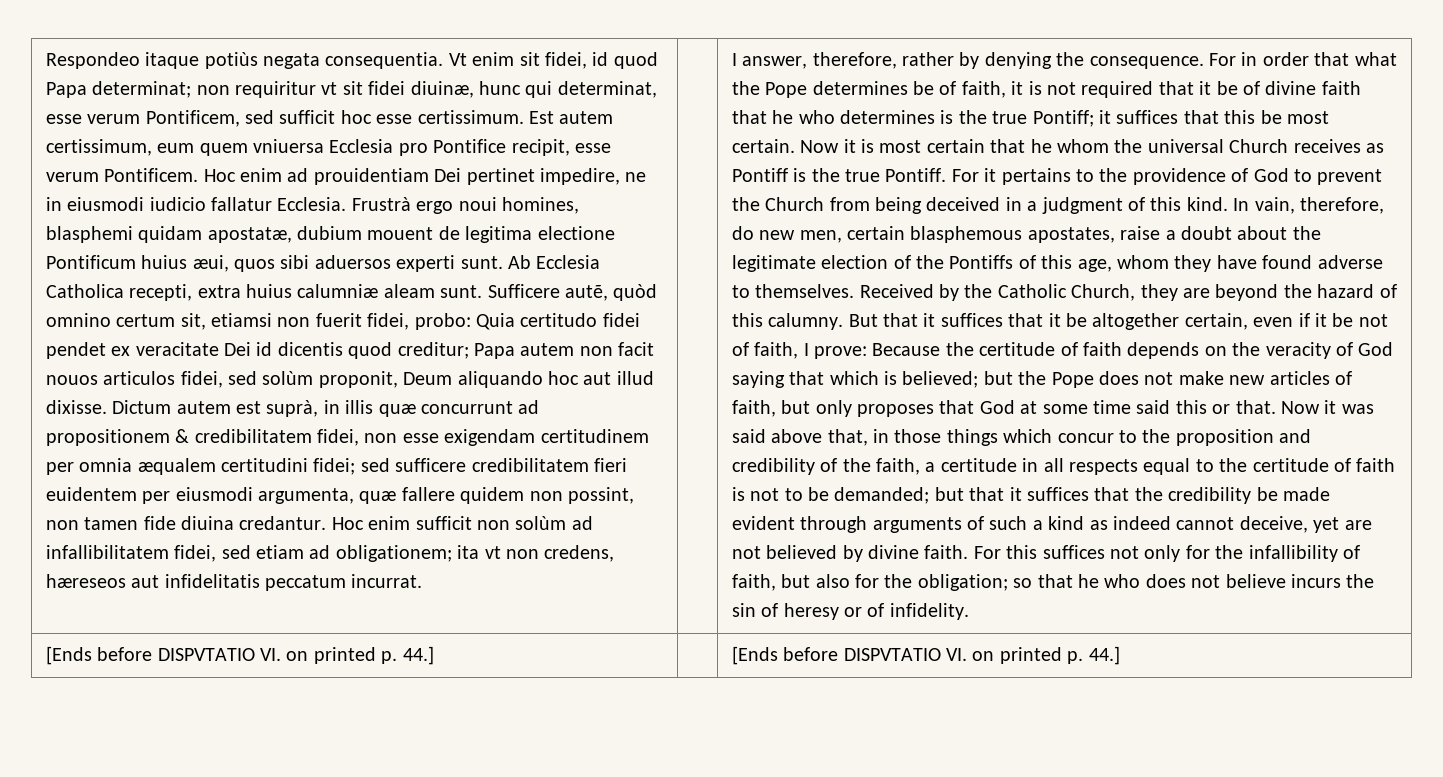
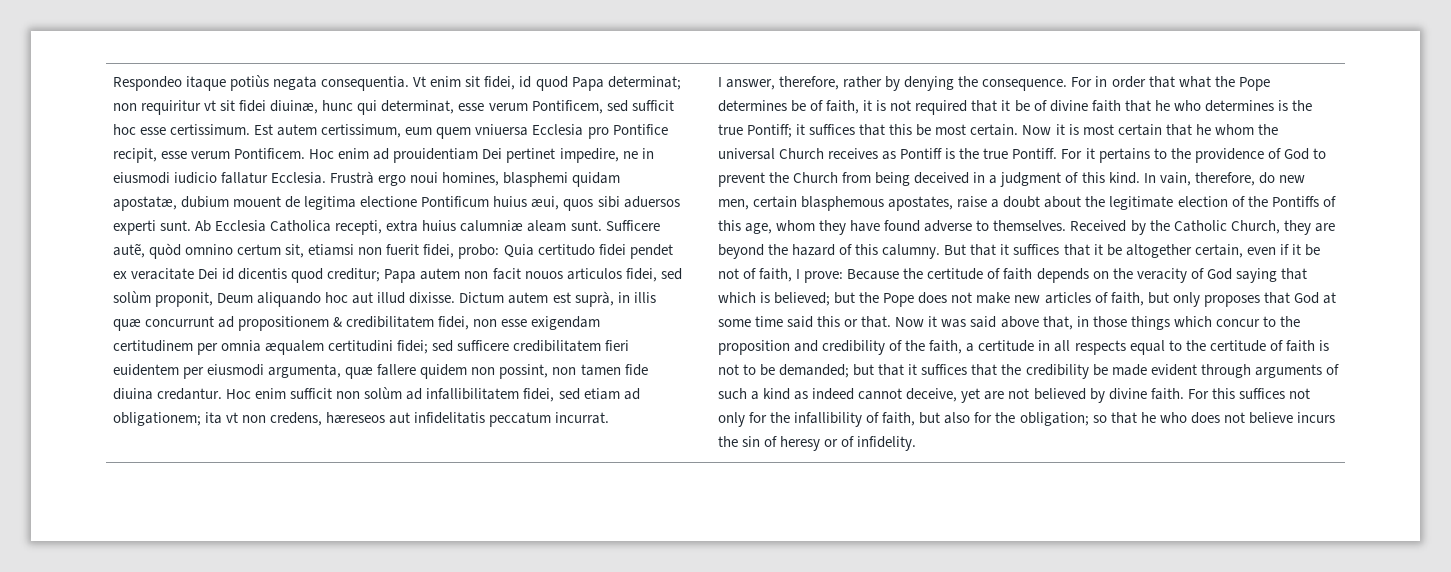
[45,646,434,665] [731,646,1120,665] // [Ends before DISPVTATIO VI. on printed p. 44.] | | [Ends before DISPVTATIO VI. on printed p. 44.] -> (917, 443) none

